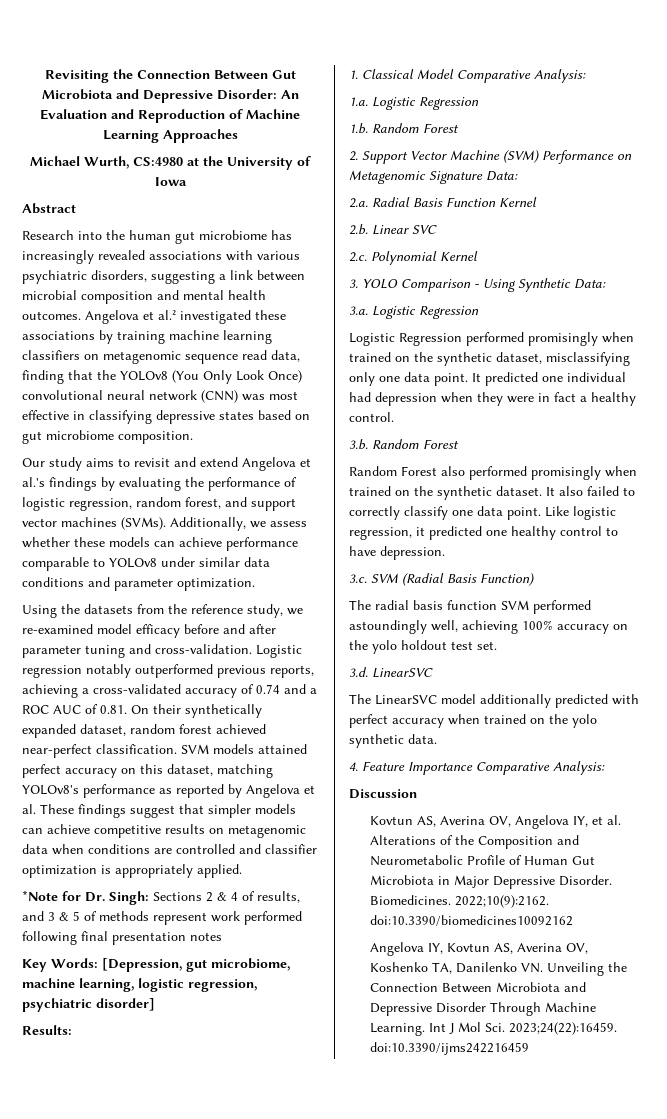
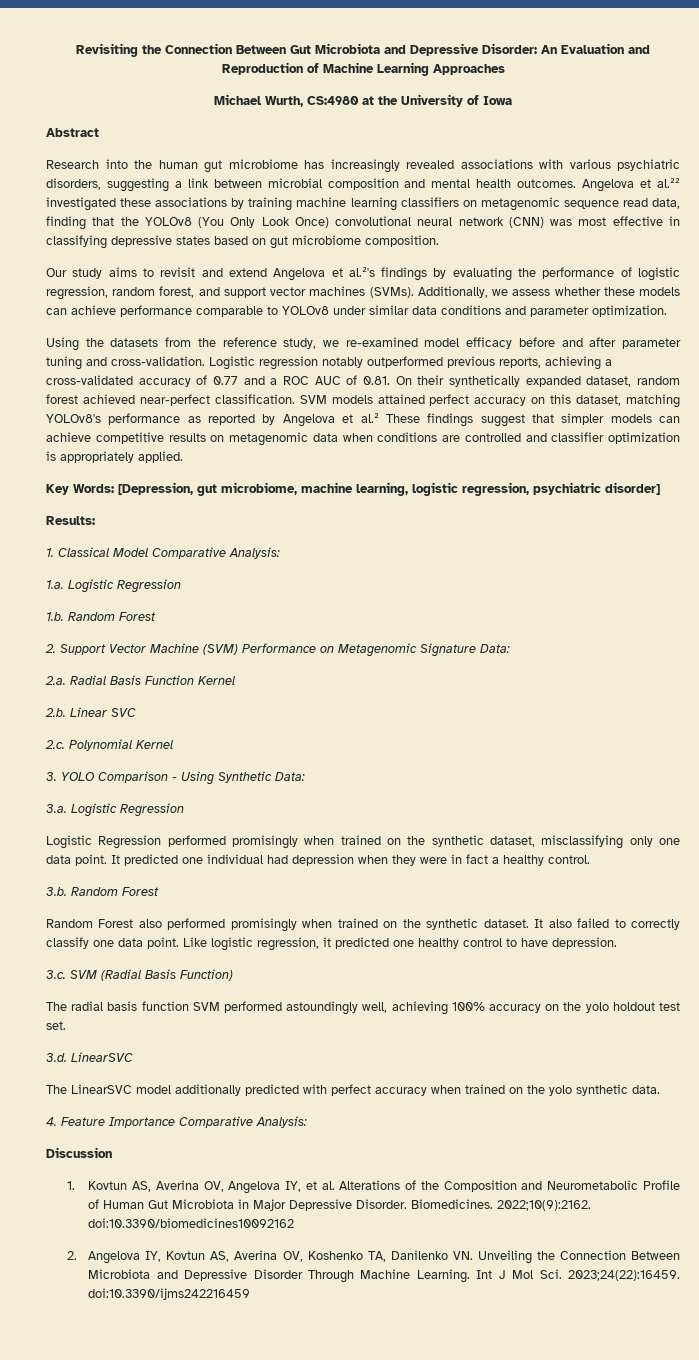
[158,310,176,320] al.² -> [656,178,680,188] al.²²
[22,477,45,487] al.'s -> [348,267,375,277] al.²'s
[256,684,280,694] 0.74 -> [213,376,238,385] 0.77
[22,804,36,814] al. -> [360,413,379,423] al.²
[22,890,300,905] [22,911,302,925] [22,931,222,945] // *Note for Dr. Singh: Sections 2 & 4 of results, and 3 & 5 of methods represent work performed following final presentation notes -> (183, 457) none
(417, 794) none -> [67,1181,76,1190] 1.
(574, 920) none -> [67,1251,78,1260] 2.

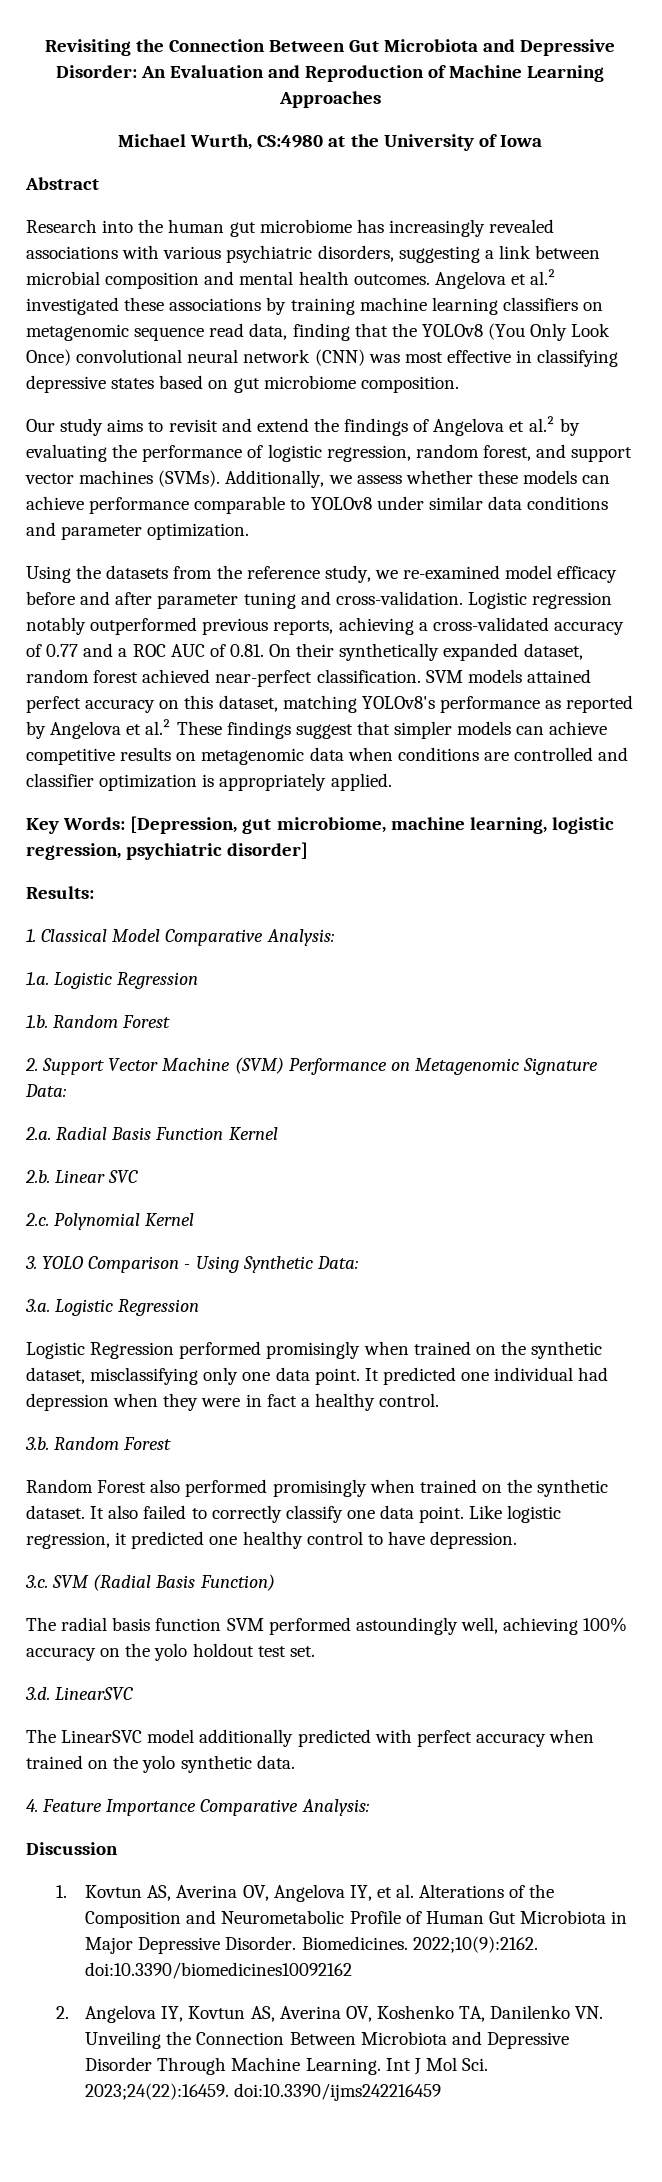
[656,178,680,188] al.²² -> [530,269,557,285] al.²
[273,267,428,281] Angelova et al.²'s findings -> [313,416,555,436] the findings of Angelova et al.²

